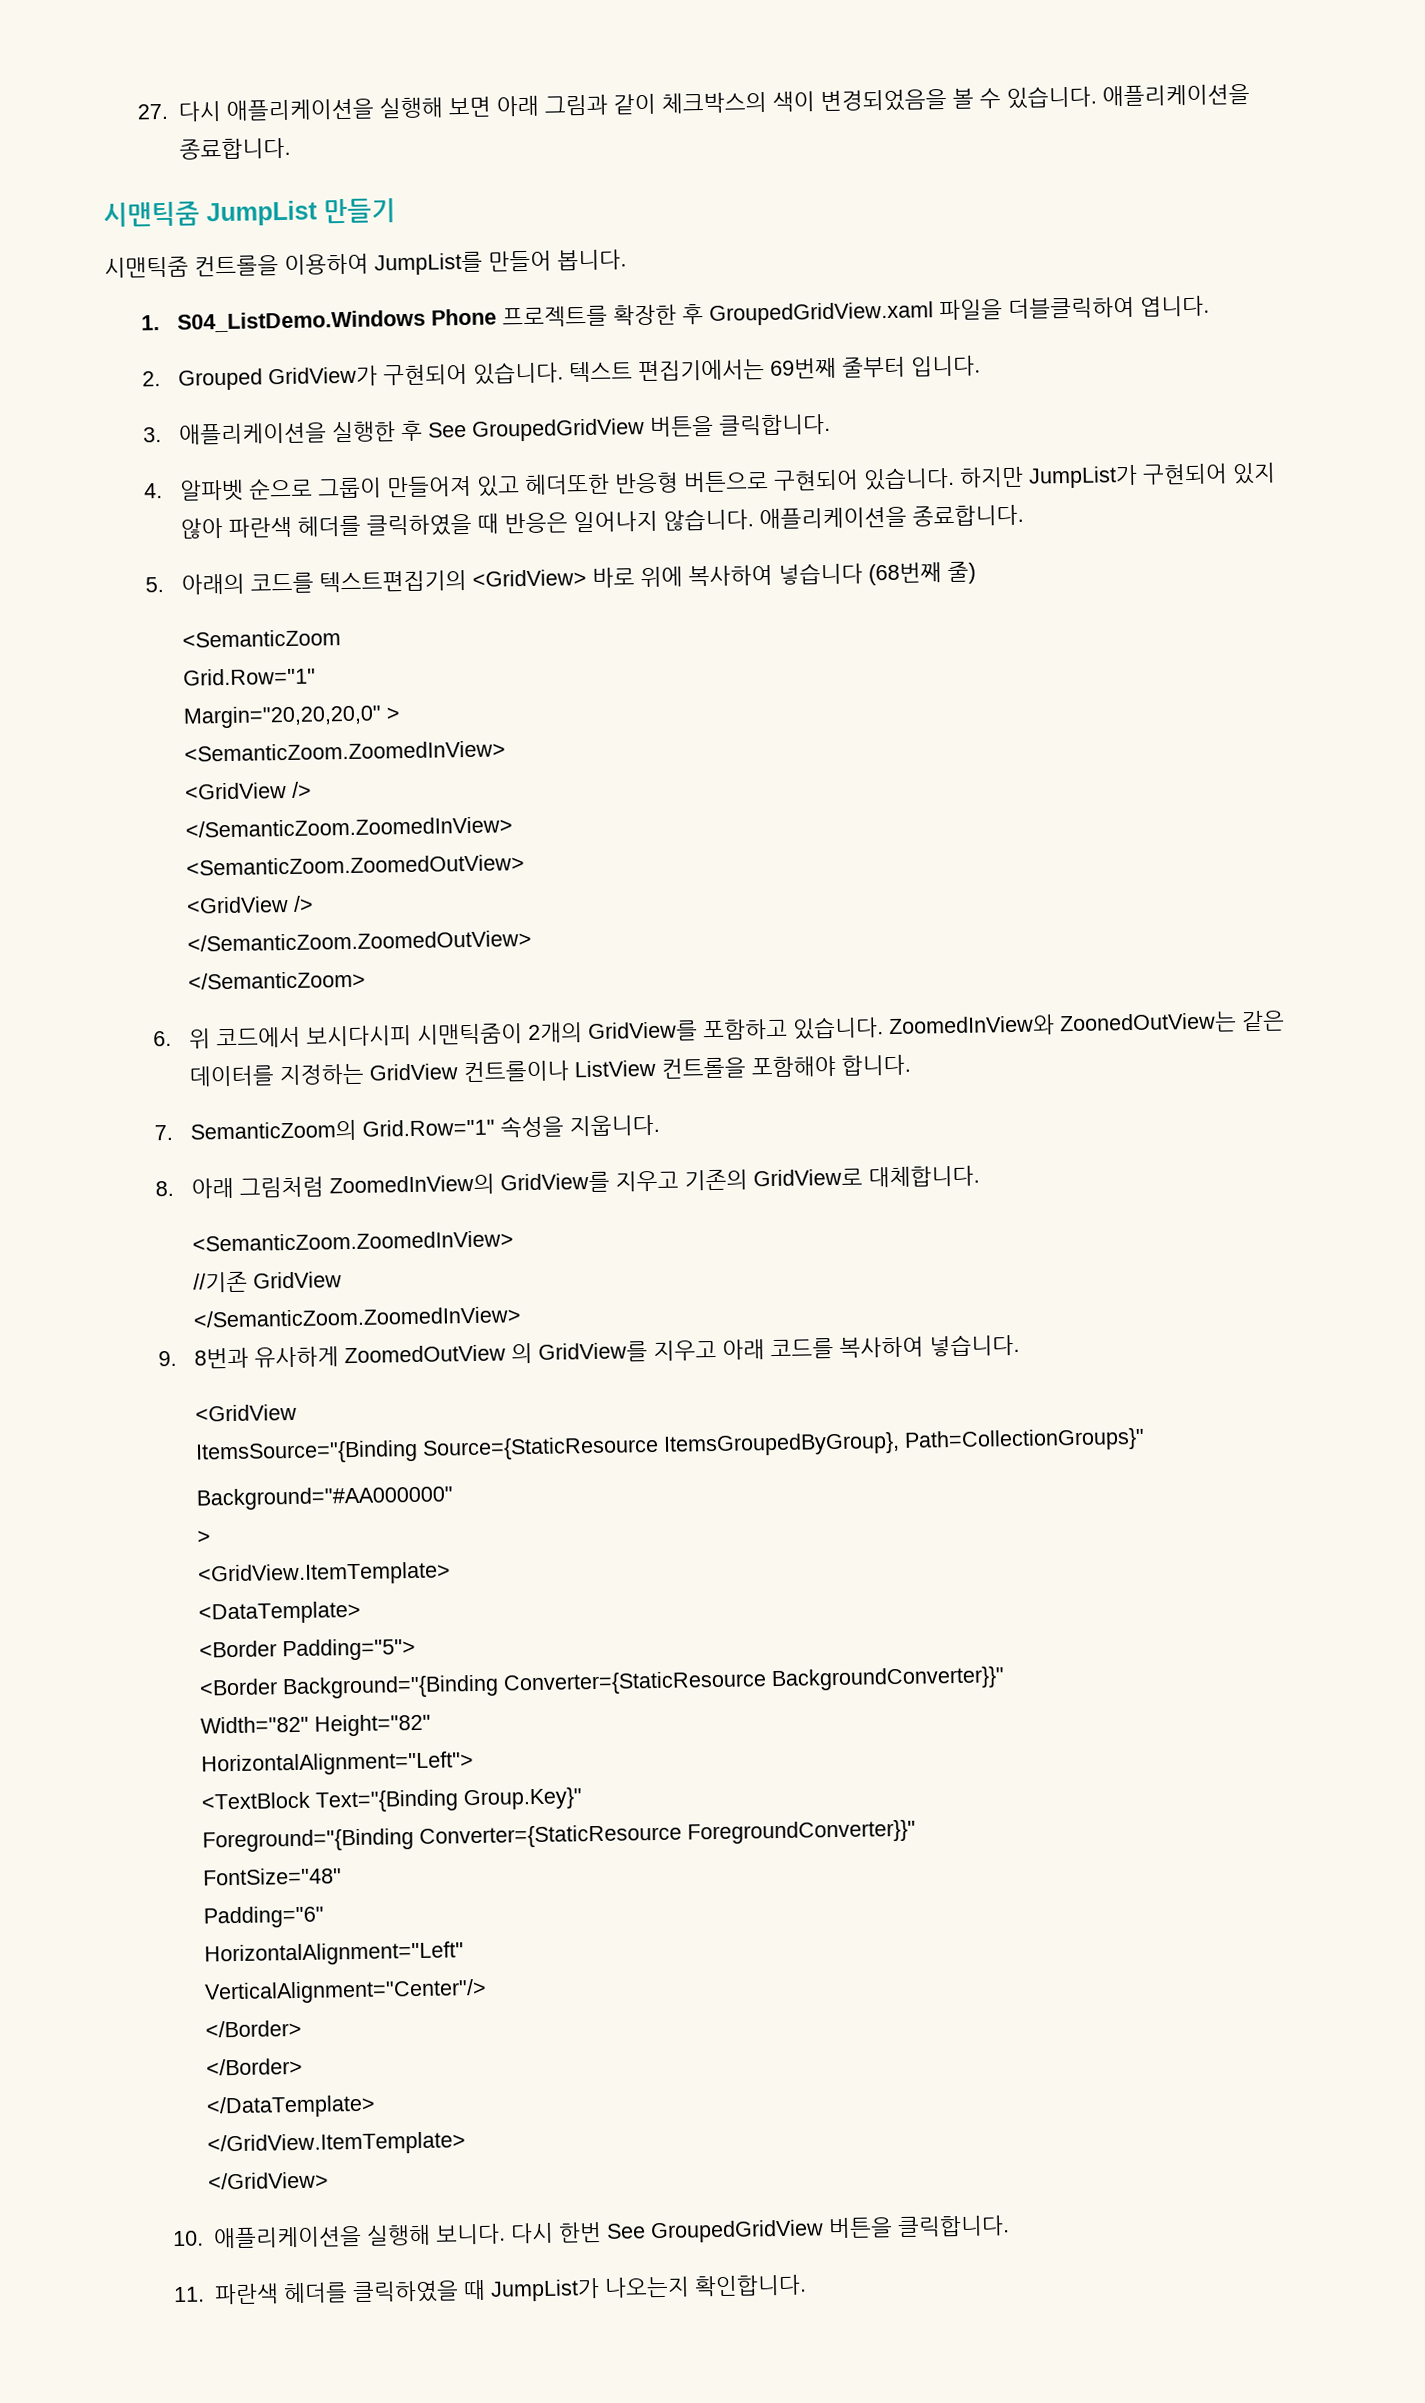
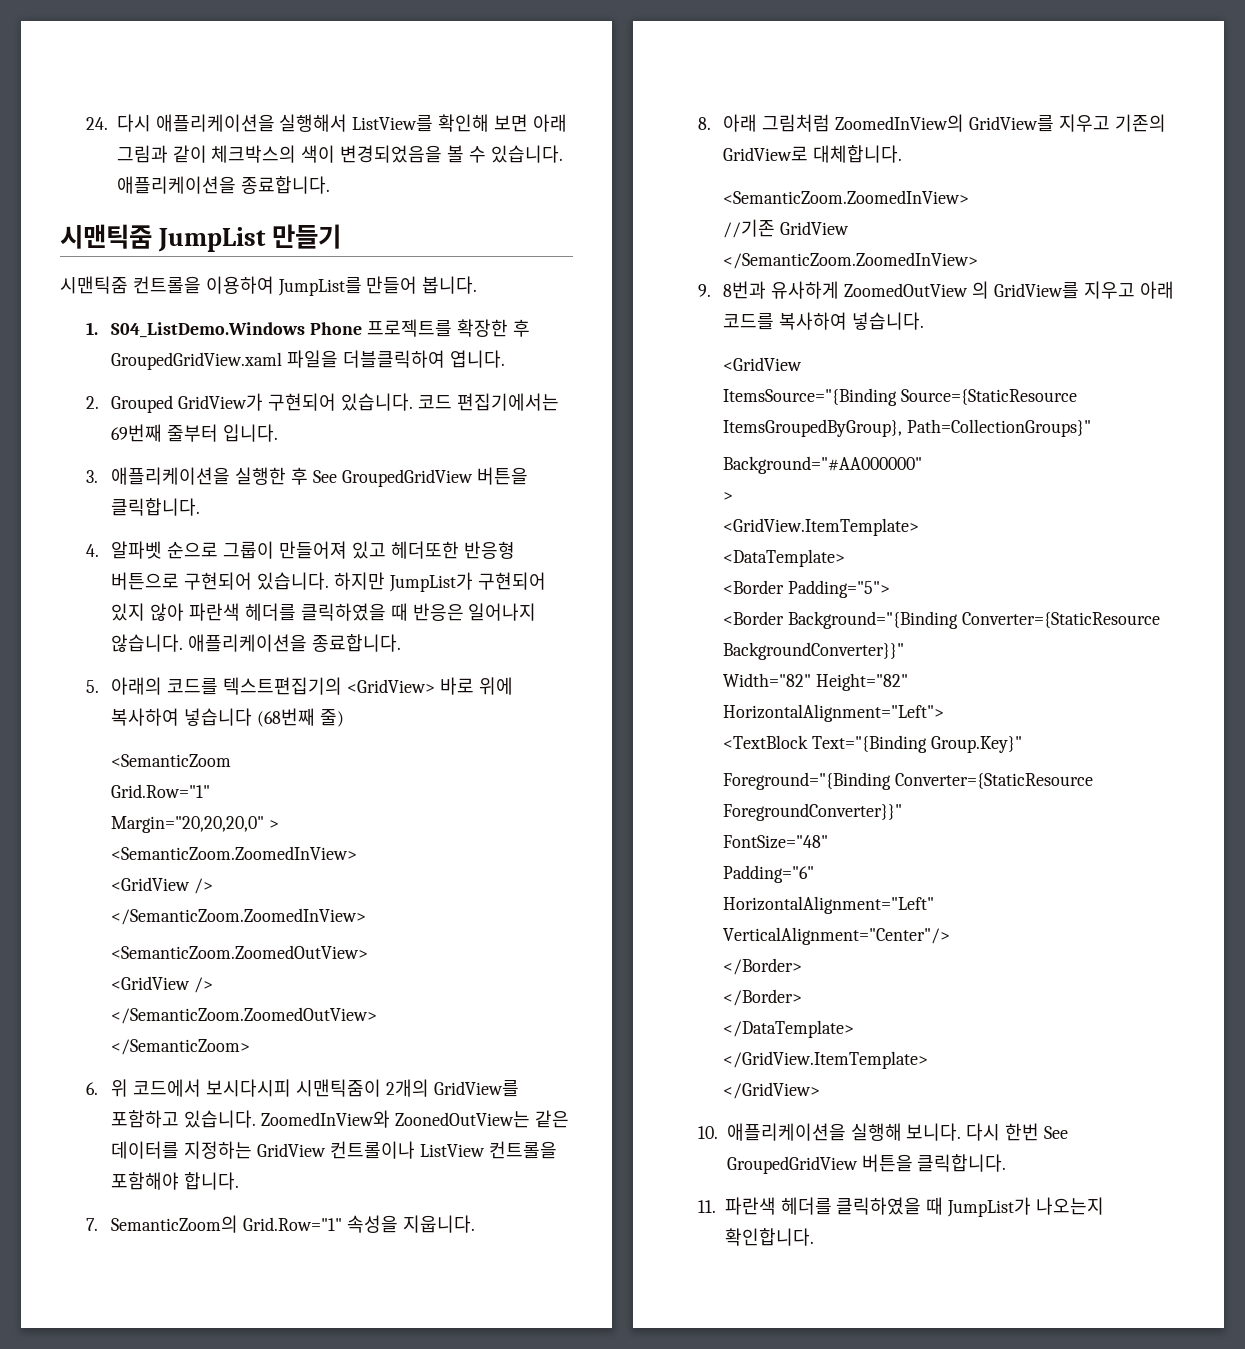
[136,103,168,120] 27. -> [85,117,108,130] 24.
[378,97,443,119] 실행해 -> [279,114,490,132] 실행해서 ListView를 확인해
[568,361,633,383] 텍스트 -> [417,395,452,409] 코드

